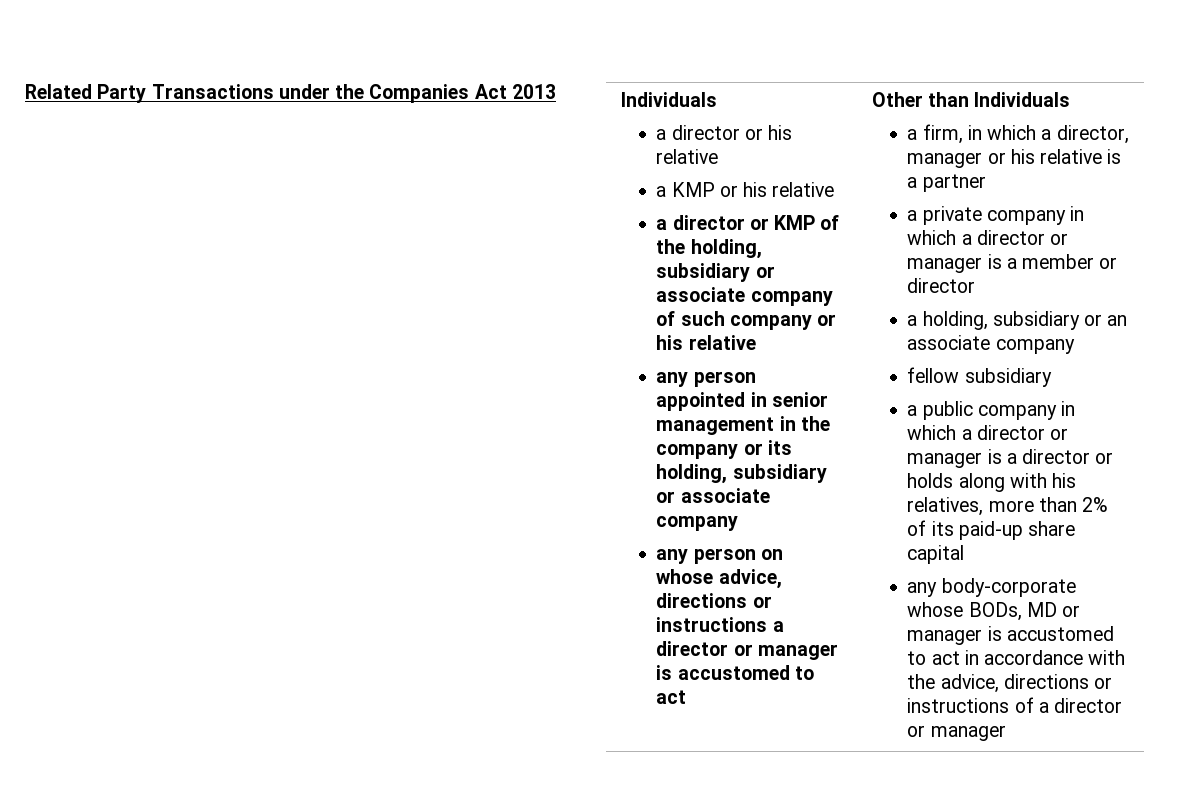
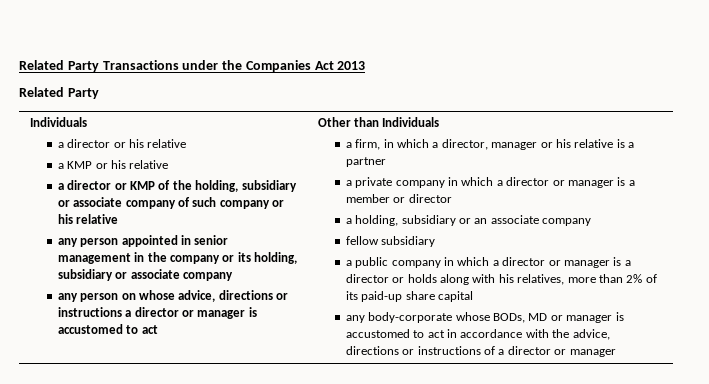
(556, 91) none -> [19,87,99,99] // Related Party

